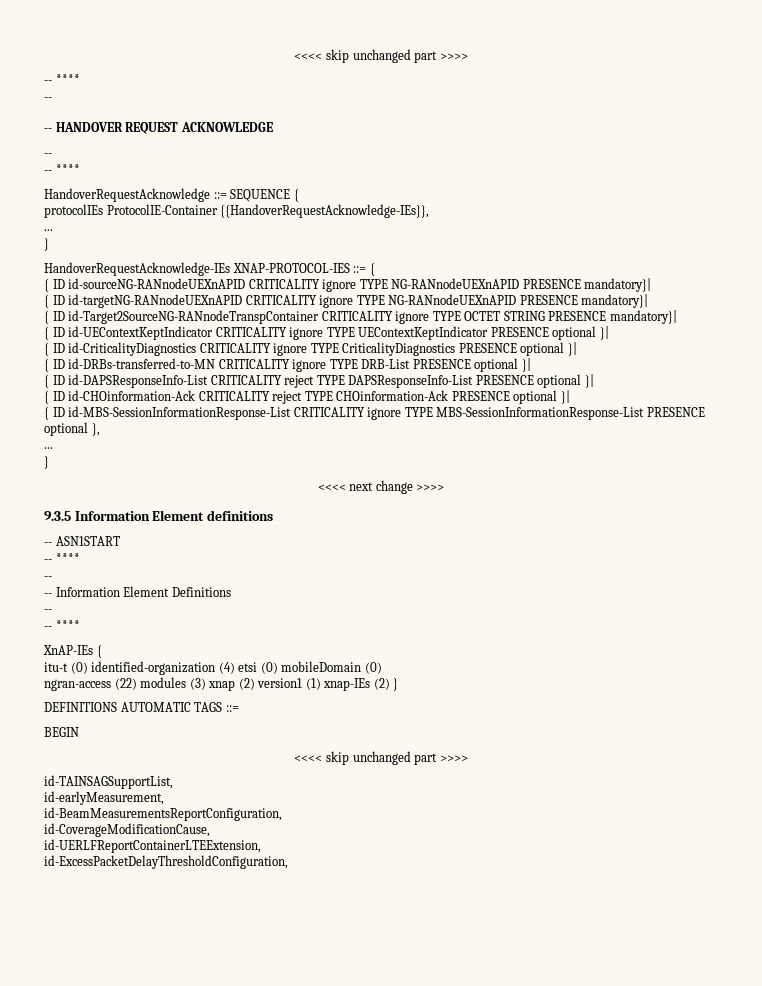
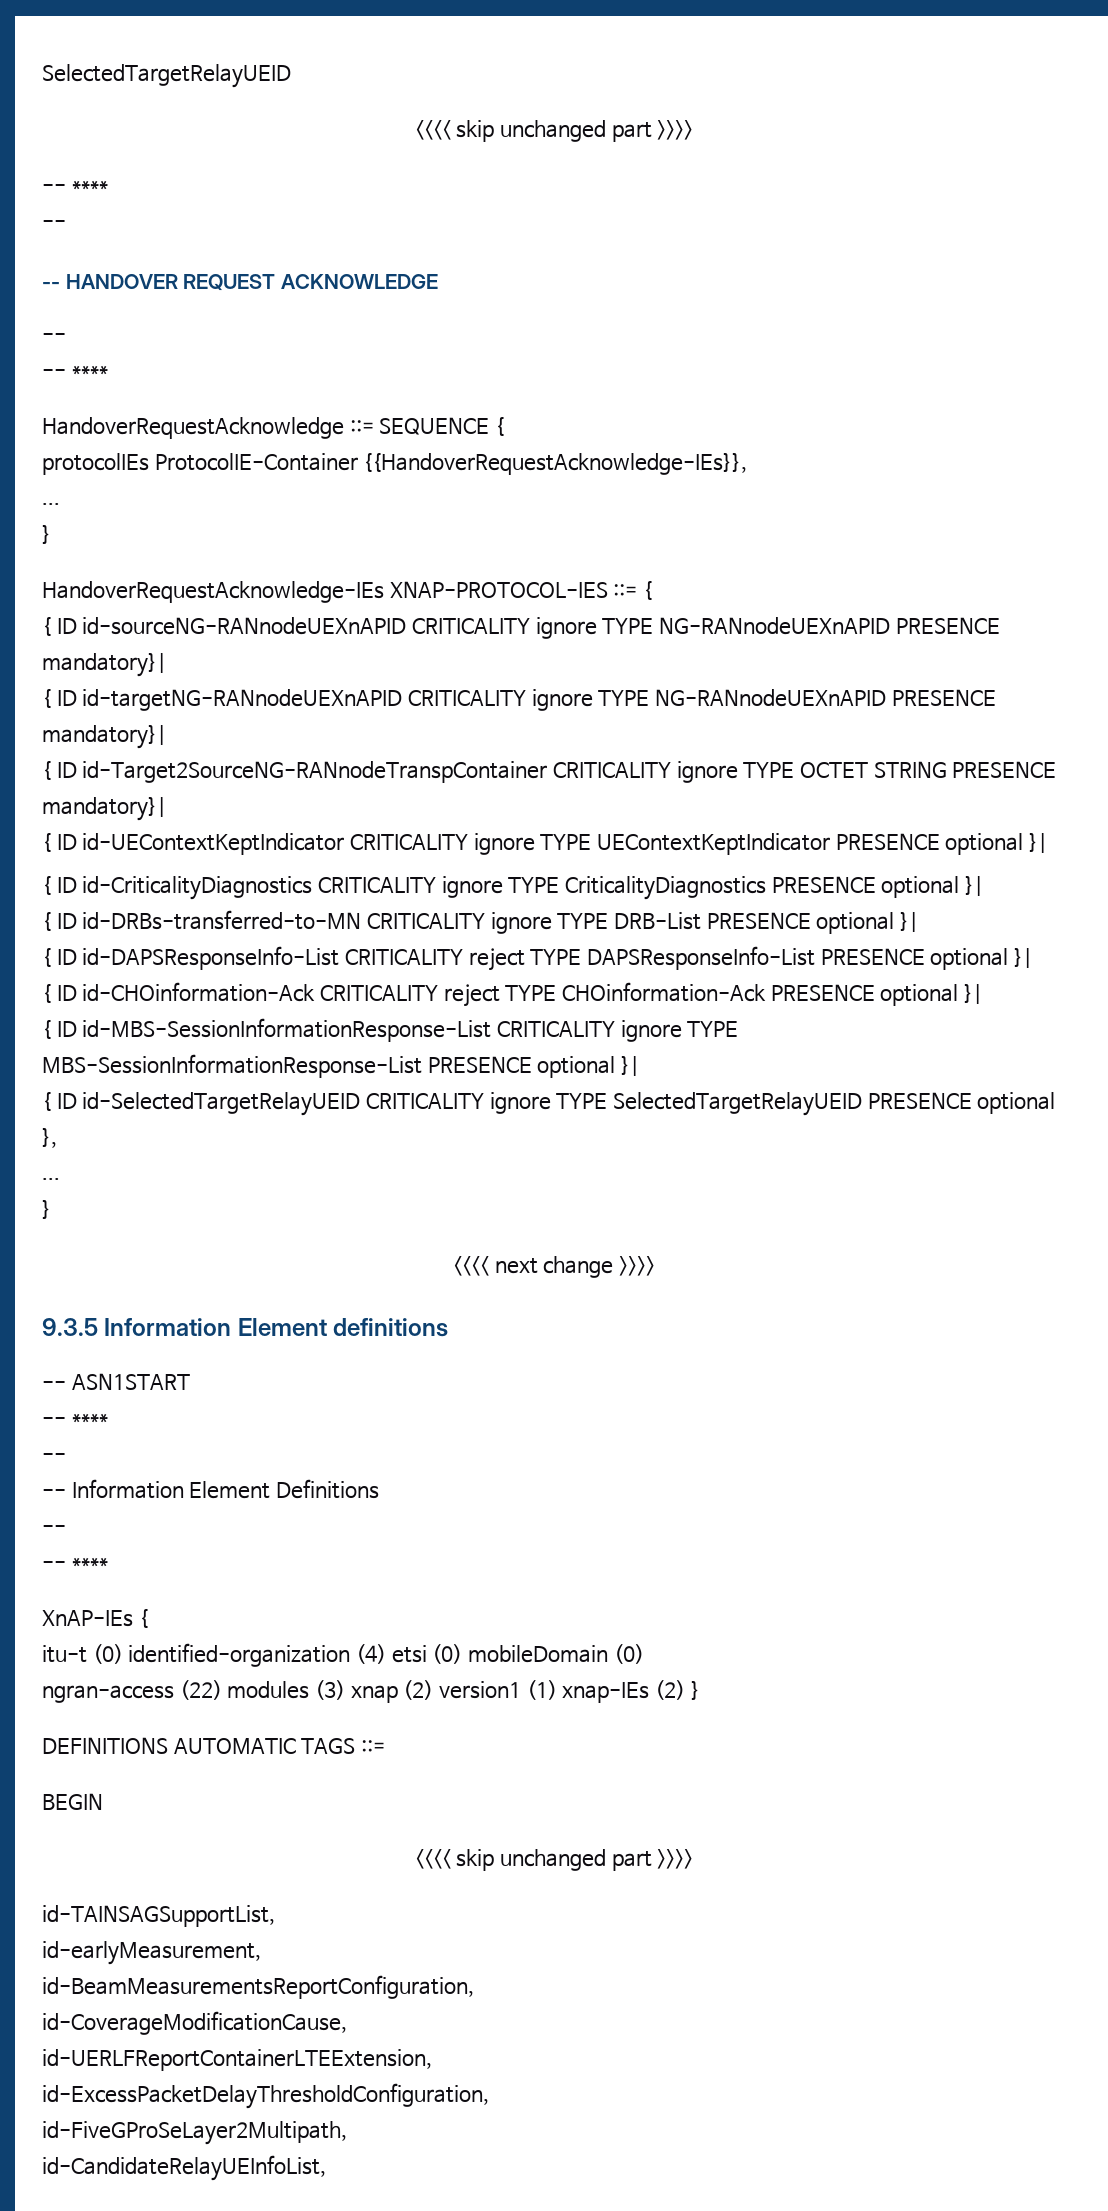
(294, 56) none -> [42,64,291,88] SelectedTargetRelayUEID //
(88, 429) none -> [620,1056,639,1076] [42,1092,1056,1116] }| // { ID id-SelectedTargetRelayUEID CRITICALITY ignore TYPE SelectedTargetRelayUEID PRESENCE optional
(288, 862) none -> [42,2121,347,2145] [42,2155,326,2181] // id-FiveGProSeLayer2Multipath, // id-CandidateRelayUEInfoList,

